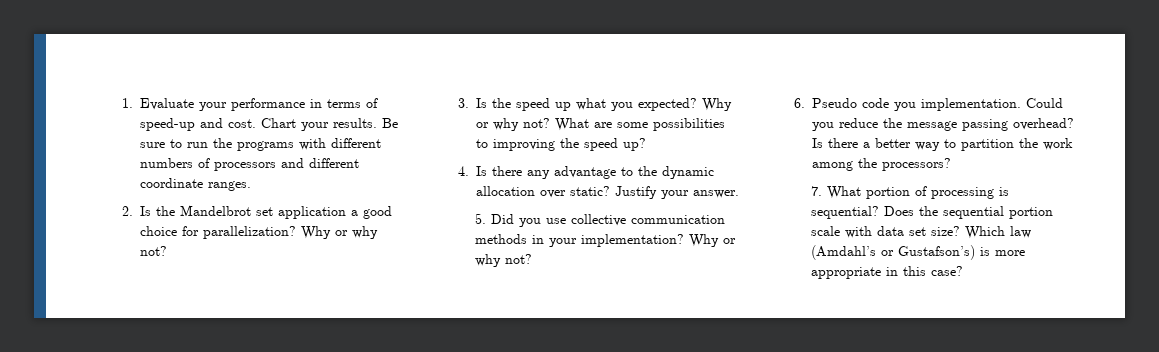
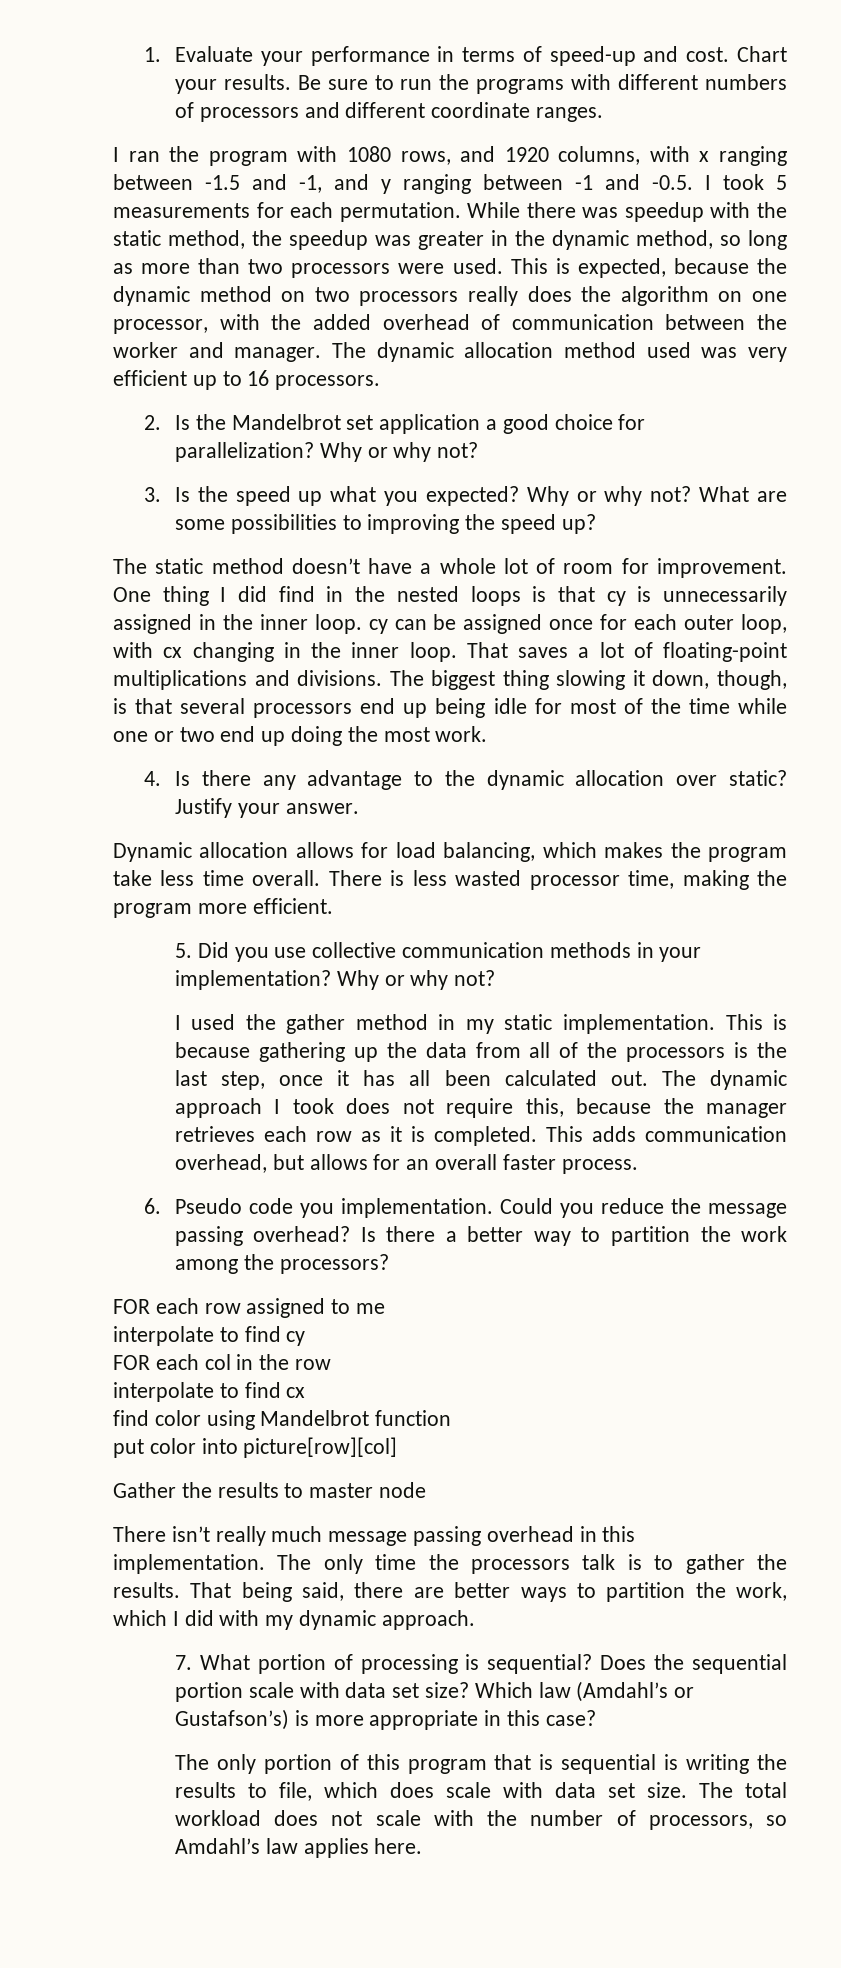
(252, 186) none -> [113,146,788,166] [113,174,787,194] [113,202,787,222] [113,230,787,250] [113,258,787,278] [113,286,788,306] [113,314,787,334] [113,342,787,362] [113,370,381,390] // I ran the program with 1080 rows, and 1920 columns, with x ranging between -1.5 and -1, and y ranging between -1 and -0.5. I took 5 measurements for each permutation. While there was speedup with the static method, the speedup was greater in the dynamic method, so long as more than two processors were used. This is expected, because the dynamic method on two processors really does the algorithm on one processor, with the added overhead of communication between the worker and manager. The dynamic allocation method used was very efficient up to 16 processors.
(647, 144) none -> [113,558,787,578] [113,586,787,606] [113,614,787,634] [113,642,787,662] [113,670,787,690] [113,698,788,718] [113,726,488,746] // The static method doesn’t have a whole lot of room for improvement. One thing I did find in the nested loops is that cy is unnecessarily assigned in the inner loop. cy can be assigned once for each outer loop, with cx changing in the inner loop. That saves a lot of floating-point multiplications and divisions. The biggest thing slowing it down, though, is that several processors end up being idle for most of the time while one or two end up doing the most work.
(740, 194) none -> [113,842,788,862] [113,870,787,890] [113,898,333,918] // Dynamic allocation allows for load balancing, which makes the program take less time overall. There is less wasted processor time, making the program more efficient.
(533, 259) none -> [174,1014,787,1034] [174,1042,787,1062] [174,1070,787,1090] [174,1098,787,1118] [174,1126,787,1146] [174,1154,638,1174] // I used the gather method in my static implementation. This is because gathering up the data from all of the processors is the last step, once it has all been calculated out. The dynamic approach I took does not require this, because the manager retrieves each row as it is completed. This adds communication overhead, but allows for an overall faster process.
(952, 164) none -> [113,1298,386,1318] [113,1326,306,1346] [113,1354,332,1370] [113,1382,306,1402] [113,1410,452,1430] [113,1437,398,1458] [113,1482,427,1498] [113,1526,636,1546] [113,1554,787,1574] [113,1582,788,1602] [113,1610,475,1630] // FOR each row assigned to me // interpolate to find cy // FOR each col in the row // interpolate to find cx // find color using Mandelbrot function // put color into picture[row][col] // Gather the results to master node // There isn’t really much message passing overhead in this implementation. The only time the processors talk is to gather the results. That being said, there are better ways to partition the work, which I did with my dynamic approach.
(964, 271) none -> [174,1754,787,1774] [174,1782,788,1801] [174,1810,788,1830] [174,1838,423,1858] // The only portion of this program that is sequential is writing the results to file, which does scale with data set size. The total workload does not scale with the number of processors, so Amdahl’s law applies here.

